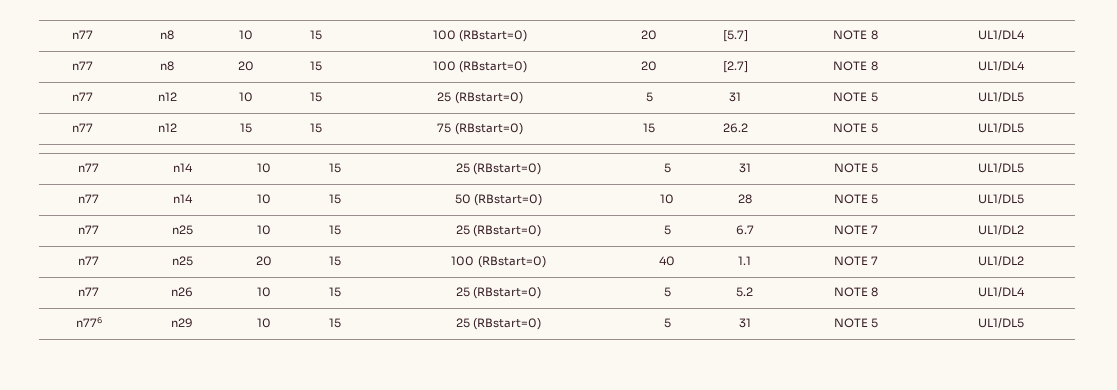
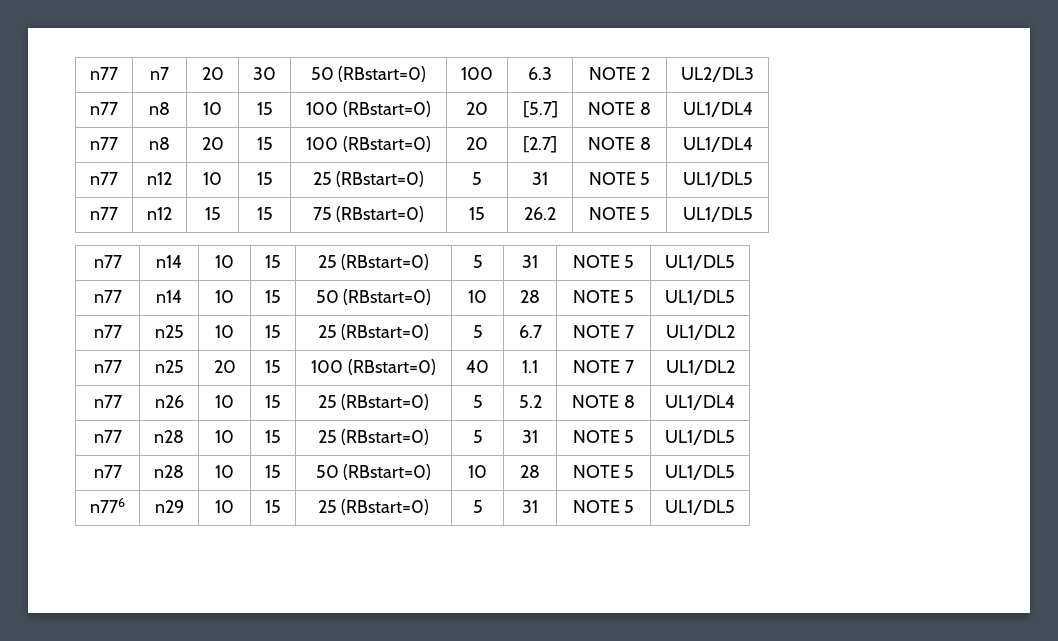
[72,30,93,39] n77 -> [90,67,118,80] [150,67,169,80] [201,67,224,80] [253,67,276,80] [310,66,427,82] [461,67,493,80] [528,67,552,80] [589,67,650,80] [681,67,754,82] [90,102,118,115] n77 | n7 | 20 | 30 | 50 (RBstart=0) | 100 | 6.3 | NOTE 2 | UL2/DL3 // n77
(1025, 292) none -> [93,430,122,443] [154,430,184,443] [215,430,234,443] [265,430,281,443] [317,429,430,445] [472,430,483,443] [522,430,538,443] [572,430,635,443] [665,430,735,445] [93,465,122,478] [154,465,184,478] [215,465,234,478] [265,465,281,478] [315,464,432,480] [468,465,487,478] [520,465,540,478] [572,465,635,478] [665,465,735,480] // n77 | n28 | 10 | 15 | 25 (RBstart=0) | 5 | 31 | NOTE 5 | UL1/DL5 // n77 | n28 | 10 | 15 | 50 (RBstart=0) | 10 | 28 | NOTE 5 | UL1/DL5

